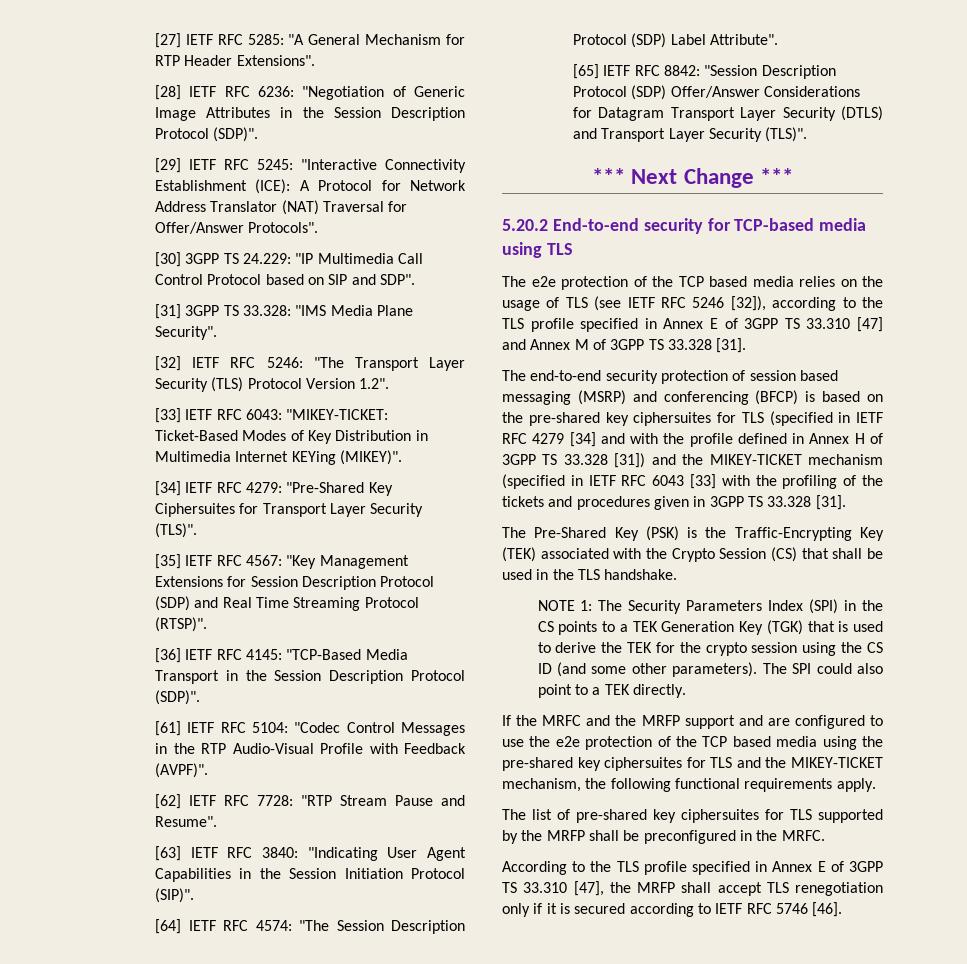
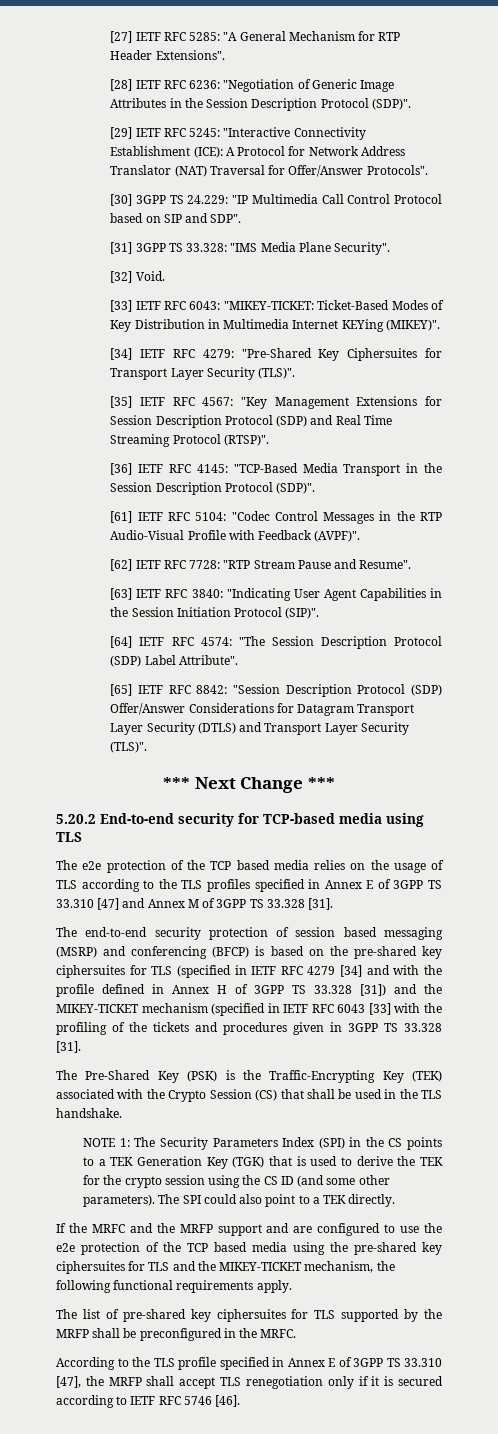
[192,357,465,371] [155,377,390,392] IETF RFC 5246: "The Transport Layer Security (TLS) Protocol Version 1.2". -> [135,271,165,281] Void.
[594,296,766,311] (see IETF RFC 5246 [32]), -> (77, 884) none
[530,318,574,332] profile -> [206,879,250,892] profiles

